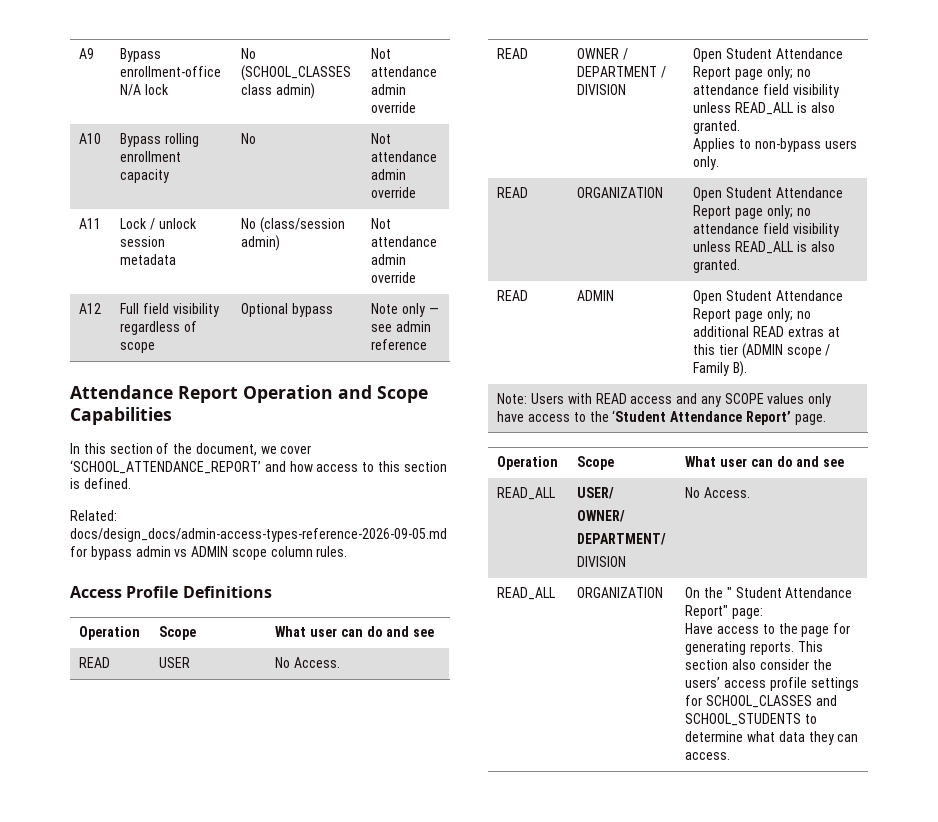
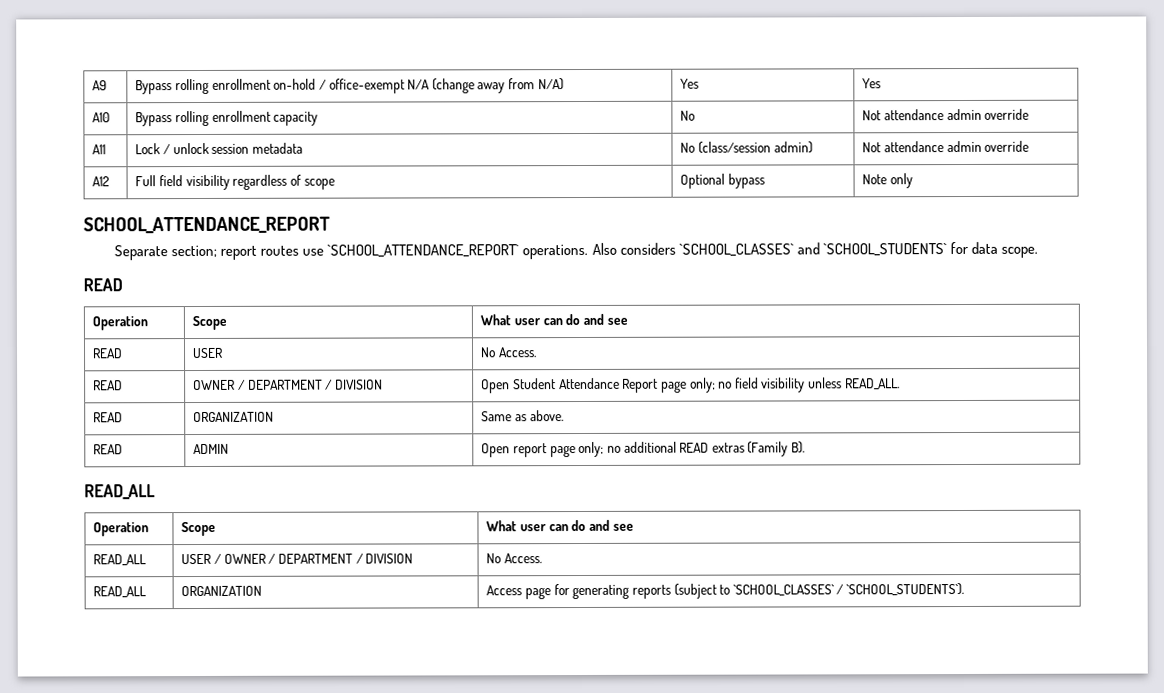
[120,66,222,77] [120,84,170,96] [241,48,257,59] [241,65,352,81] [241,83,316,99] [371,48,392,59] [371,66,438,77] [371,84,407,95] [371,102,417,113] enrollment-office N/A lock | No (SCHOOL_CLASSES class admin) | Not attendance admin override -> [174,78,564,95] [680,78,700,89] [862,78,882,89] rolling enrollment on-hold / office-exempt N/A (change away from N/A) | Yes | Yes
[428,308,439,314] [371,321,432,332] [371,339,428,350] [70,385,428,403] [70,407,172,425] [70,443,312,456] [70,460,447,474] [70,478,131,489] [70,510,117,521] [70,528,447,542] [70,546,348,560] [70,586,272,598] — see admin reference // Attendance Report Operation and Scope Capabilities // In this section of the document, we cover ‘SCHOOL_ATTENDANCE_REPORT’ and how access to this section is defined. // Related: docs/design_docs/admin-access-types-reference-2026-09-05.md for bypass admin vs ADMIN scope column rules. // Access Profile Definitions -> [83,216,330,235] [114,241,1038,261] [83,278,123,292] // SCHOOL_ATTENDANCE_REPORT // Separate section; report routes use `SCHOOL_ATTENDANCE_REPORT` operations. Also considers `SCHOOL_CLASSES` and `SCHOOL_STUDENTS` for data scope. // READ
[693,84,839,98] [693,102,835,115] [693,120,741,134] [693,138,857,152] [693,156,720,170] [497,187,529,198] [577,187,664,198] [693,187,843,201] [693,205,811,219] [693,223,839,237] [693,241,835,254] [693,259,741,273] attendance field visibility unless READ_ALL is also granted. // Applies to non-bypass users only. // READ | ORGANIZATION | Open Student Attendance Report page only; no attendance field visibility unless READ_ALL is also granted. -> [734,377,900,393] [93,412,124,423] [193,411,275,423] [481,410,564,422] field visibility unless READ_ALL. // READ | ORGANIZATION | Same as above.
[726,290,843,301] [693,308,732,322] Student Attendance Report -> [512,443,547,458] report
[827,327,840,337] [693,343,831,359] [693,361,748,377] [497,393,832,407] [497,410,826,425] at this tier (ADMIN scope / Family B). // Note: Users with READ access and any SCOPE values only have access to the ‘Student Attendance Report’ page. -> [747,441,806,457] [84,484,156,500] (Family B). // READ_ALL
[577,487,615,499] [577,510,626,522] [577,533,667,545] USER/ // OWNER/ // DEPARTMENT/ // -> [181,553,364,565] USER / OWNER / DEPARTMENT /
[685,587,853,598] [685,605,764,619] [685,623,851,637] [685,641,823,655] [685,659,832,670] [685,677,859,691] [685,695,837,708] [685,713,818,726] [685,731,859,745] [685,752,731,760] On the " Student Attendance Report" page: // Have access to the page for generating reports. This section also consider the users’ access profile settings for SCHOOL_CLASSES and SCHOOL_STUDENTS to determine what data they can access. -> [486,582,965,600] Access page for generating reports (subject to `SCHOOL_CLASSES` / `SCHOOL_STUDENTS`).

